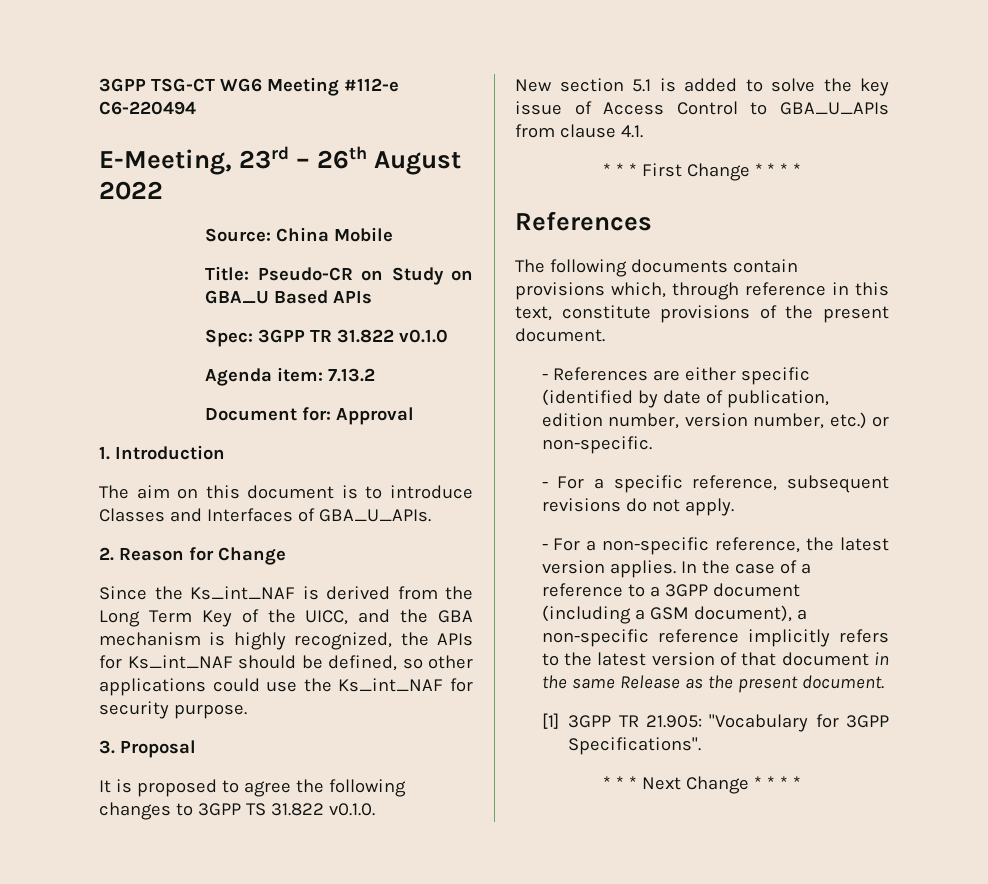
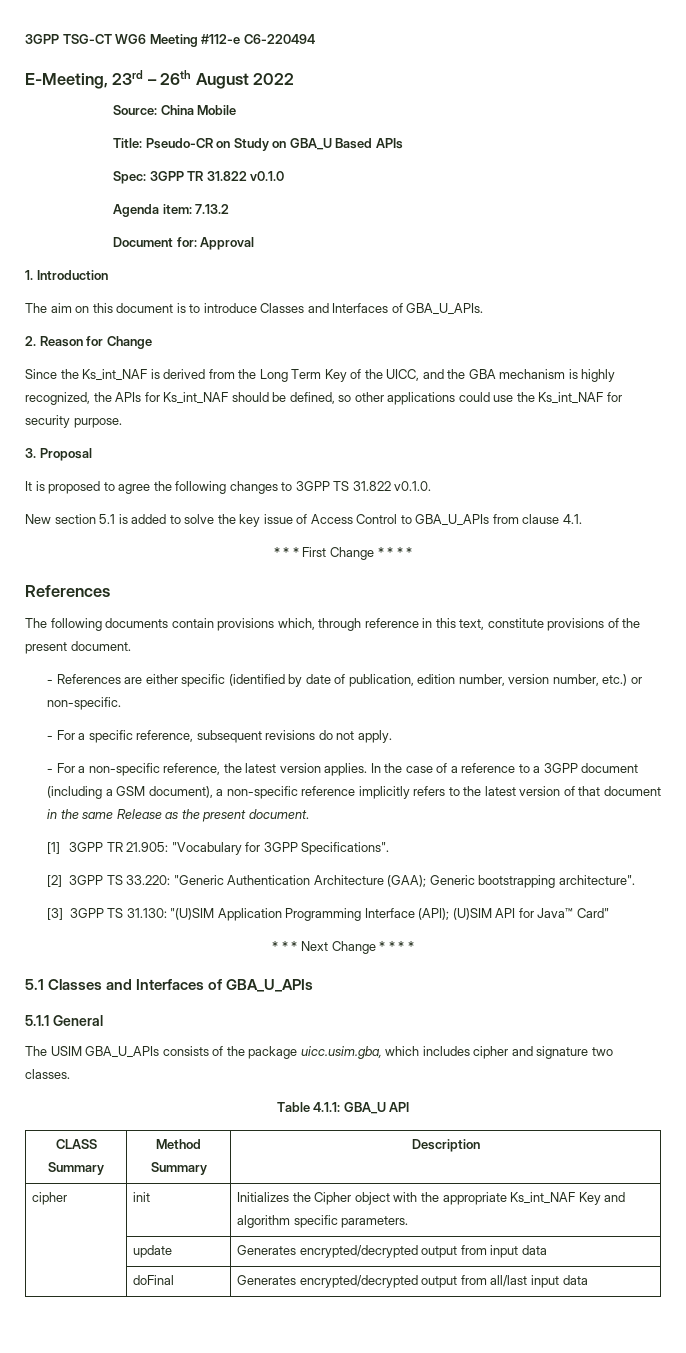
(702, 746) none -> [47,875,635,888] [47,908,609,921] // [2] 3GPP TS 33.220: "Generic Authentication Architecture (GAA); Generic bootstrapping architecture". // [3] 3GPP TS 31.130: "(U)SIM Application Programming Interface (API); (U)SIM API for Java™ Card"
(801, 782) none -> [25,979,314,992] [25,1015,103,1026] [25,1046,613,1059] [25,1069,70,1079] [276,1102,410,1114] [55,1139,97,1149] [48,1162,104,1175] [156,1139,201,1149] [150,1162,207,1175] [411,1139,480,1152] [32,1192,68,1205] [133,1192,151,1202] [237,1192,626,1205] [237,1215,409,1228] [133,1245,173,1258] [237,1245,548,1258] [133,1275,175,1285] [237,1275,588,1288] // 5.1 Classes and Interfaces of GBA_U_APIs // 5.1.1 General // The USIM GBA_U_APIs consists of the package uicc.usim.gba, which includes cipher and signature two classes. // Table 4.1.1: GBA_U API // CLASS Summary | Method Summary | Description // cipher | init | Initializes the Cipher object with the appropriate Ks_int_NAF Key and algorithm specific parameters. // | update | Generates encrypted/decrypted output from input data // | doFinal | Generates encrypted/decrypted output from all/last input data

